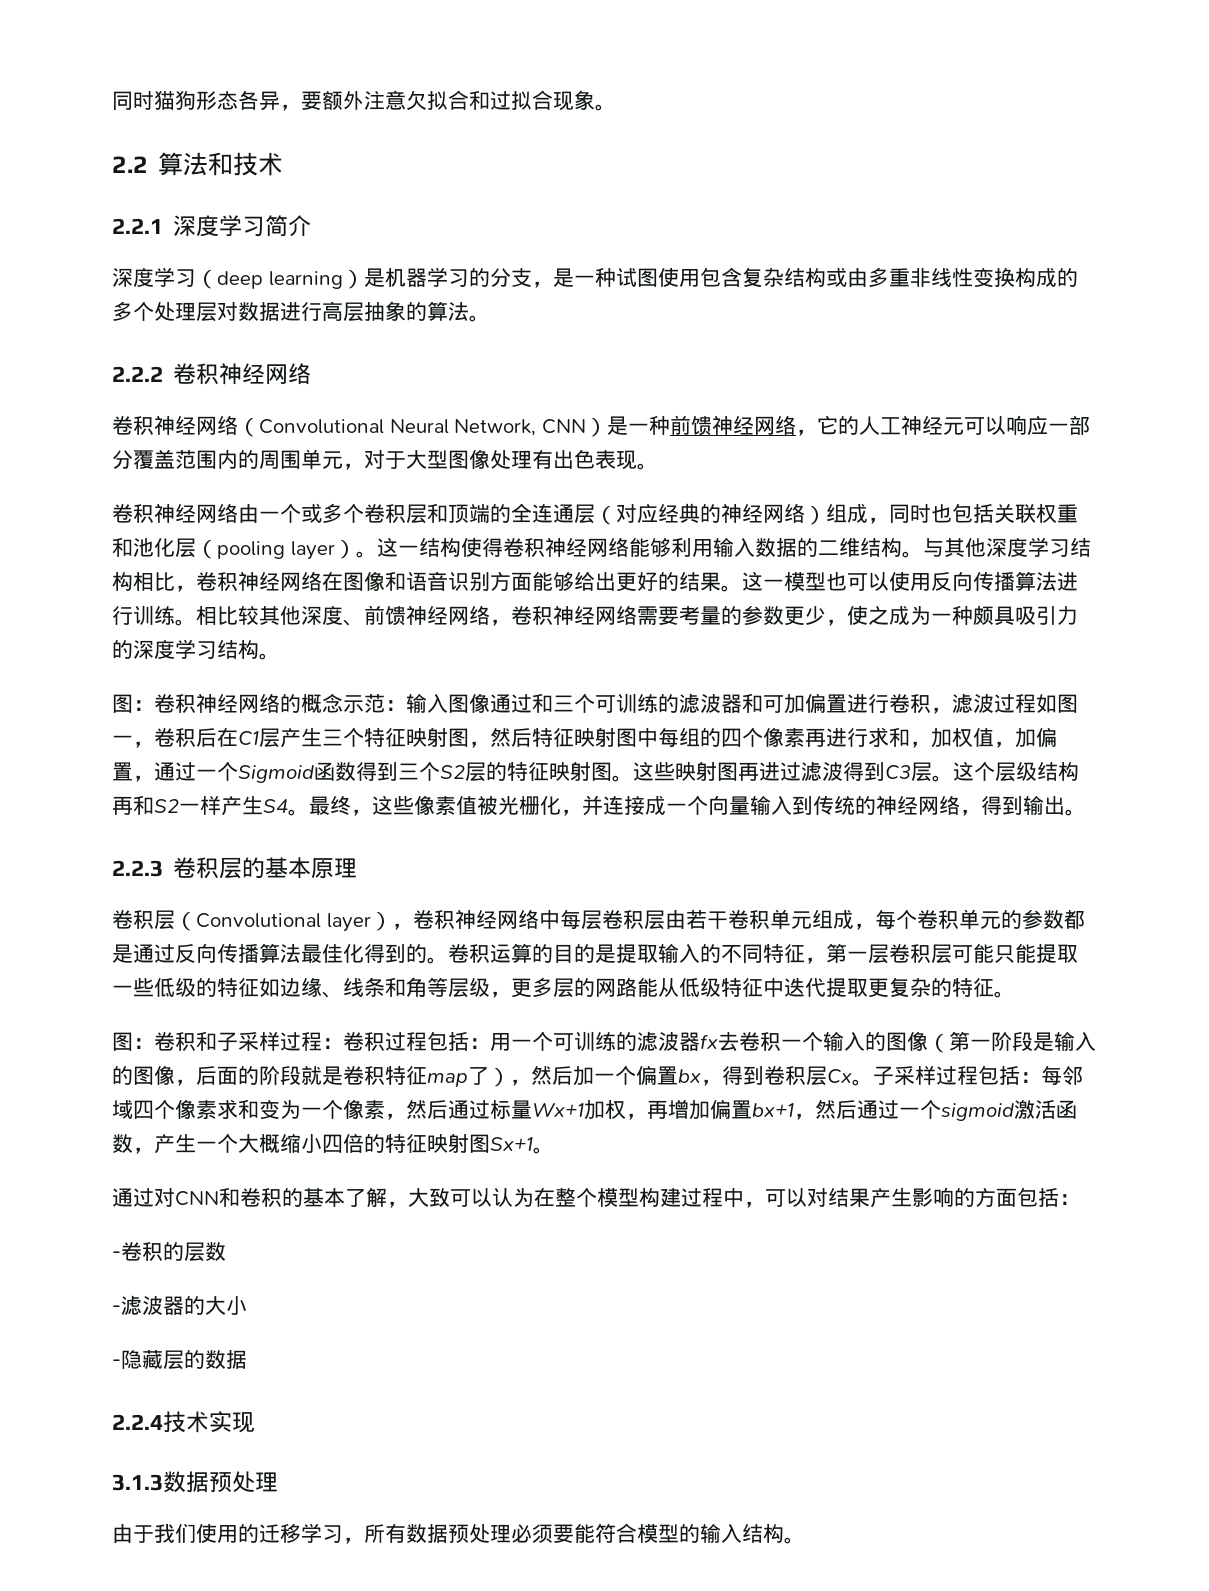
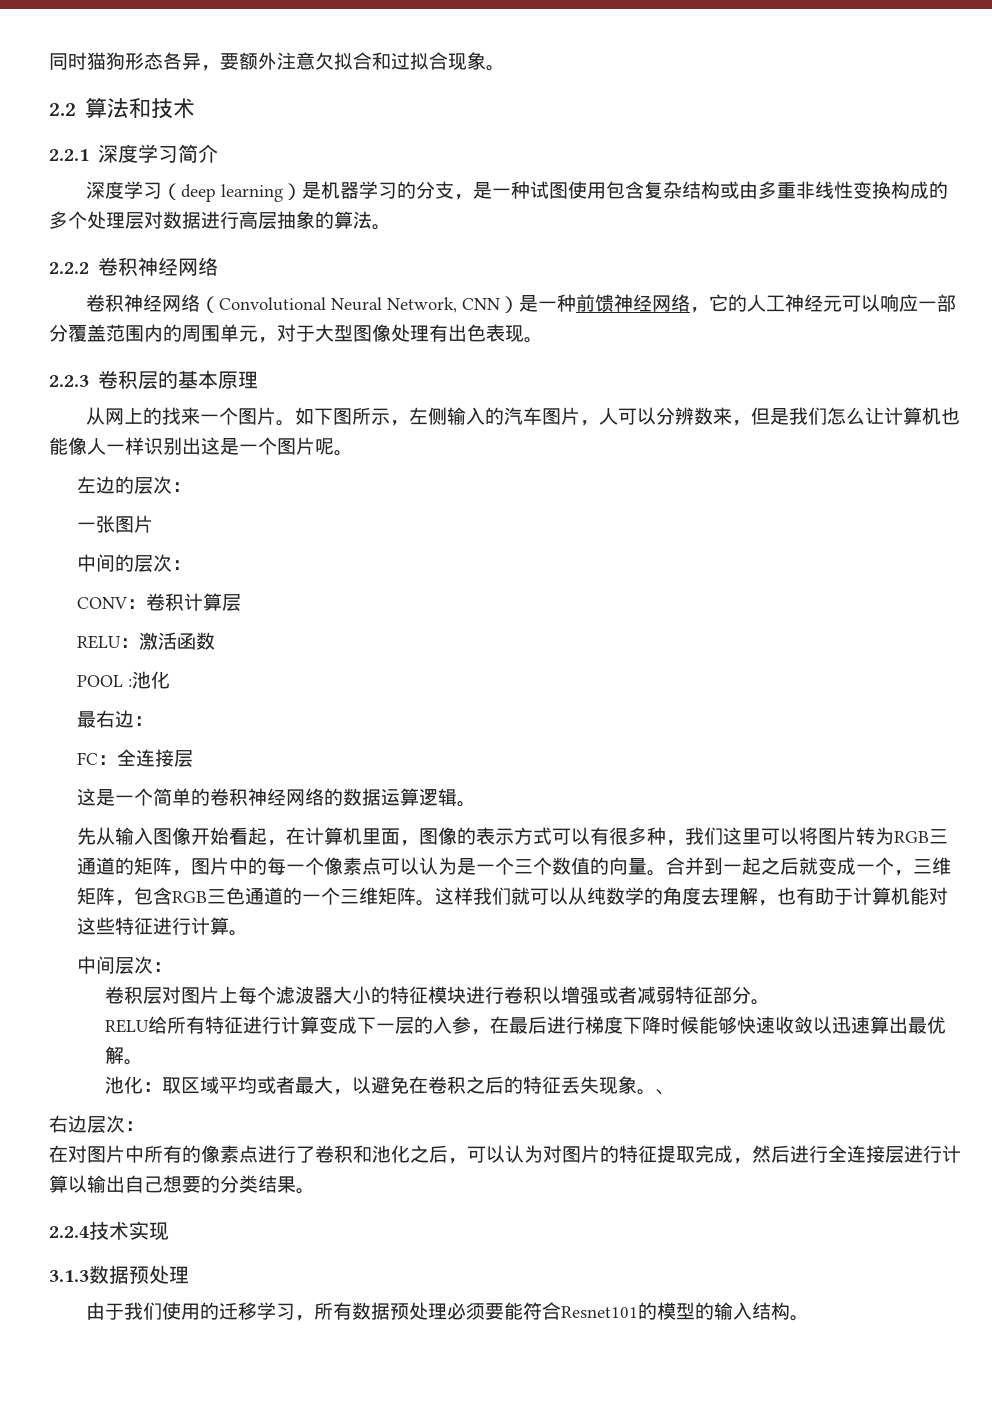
[112,503,1078,525] [112,537,1091,560] [112,571,1078,592] [112,605,1078,626] [112,639,280,660] [112,693,1078,714] [112,727,1057,748] [112,761,1079,783] [112,795,1086,816] // 卷积神经网络由一个或多个卷积层和顶端的全连通层（对应经典的神经网络）组成，同时也包括关联权重和池化层（pooling layer）。这一结构使得卷积神经网络能够利用输入数据的二维结构。与其他深度学习结构相比，卷积神经网络在图像和语音识别方面能够给出更好的结果。这一模型也可以使用反向传播算法进行训练。相比较其他深度、前馈神经网络，卷积神经网络需要考量的参数更少，使之成为一种颇具吸引力的深度学习结构。 // 图：卷积神经网络的概念示范：输入图像通过和三个可训练的滤波器和可加偏置进行卷积，滤波过程如图一，卷积后在C1层产生三个特征映射图，然后特征映射图中每组的四个像素再进行求和，加权值，加偏置，通过一个Sigmoid函数得到三个S2层的特征映射图。这些映射图再进过滤波得到C3层。这个层级结构再和S2一样产生S4。最终，这些像素值被光栅化，并连接成一个向量输入到传统的神经网络，得到输出。 -> (543, 340) none
[112,909,1085,932] [112,943,1078,964] [112,977,1015,998] [112,1031,1096,1053] [112,1065,1083,1087] [112,1099,1077,1121] [112,1133,554,1154] [112,1187,1080,1208] [112,1242,226,1262] [112,1295,247,1315] [112,1350,247,1370] 卷积层（Convolutional layer），卷积神经网络中每层卷积层由若干卷积单元组成，每个卷积单元的参数都是通过反向传播算法最佳化得到的。卷积运算的目的是提取输入的不同特征，第一层卷积层可能只能提取一些低级的特征如边缘、线条和角等层级，更多层的网路能从低级特征中迭代提取更复杂的特征。 // 图：卷积和子采样过程：卷积过程包括：用一个可训练的滤波器fx去卷积一个输入的图像（第一阶段是输入的图像，后面的阶段就是卷积特征map了），然后加一个偏置bx，得到卷积层Cx。子采样过程包括：每邻域四个像素求和变为一个像素，然后通过标量Wx+1加权，再增加偏置bx+1，然后通过一个sigmoid激活函数，产生一个大概缩小四倍的特征映射图Sx+1。 // 通过对CNN和卷积的基本了解，大致可以认为在整个模型构建过程中，可以对结果产生影响的方面包括： // -卷积的层数 // -滤波器的大小 // -隐藏层的数据 -> [86,407,961,426] [49,437,353,456] [76,476,191,494] [76,515,153,533] [76,554,191,572] [76,593,241,611] [76,632,215,650] [76,671,170,689] [76,710,153,728] [76,749,193,767] [76,788,476,807] [76,827,948,846] [76,857,951,876] [76,887,948,906] [76,917,248,936] [76,956,172,974] [104,986,770,1005] [104,1016,946,1035] [104,1046,143,1065] [104,1076,675,1095] [49,1115,144,1133] [49,1145,961,1164] [49,1175,315,1194] 从网上的找来一个图片。如下图所示，左侧输入的汽车图片，人可以分辨数来，但是我们怎么让计算机也能像人一样识别出这是一个图片呢。 // 左边的层次： // 一张图片 // 中间的层次： // CONV：卷积计算层 // RELU：激活函数 // POOL :池化 // 最右边： // FC：全连接层 // 这是一个简单的卷积神经网络的数据运算逻辑。 // 先从输入图像开始看起，在计算机里面，图像的表示方式可以有很多种，我们这里可以将图片转为RGB三通道的矩阵，图片中的每一个像素点可以认为是一个三个数值的向量。合并到一起之后就变成一个，三维矩阵，包含RGB三色通道的一个三维矩阵。这样我们就可以从纯数学的角度去理解，也有助于计算机能对这些特征进行计算。 // 中间层次： // 卷积层对图片上每个滤波器大小的特征模块进行卷积以增强或者减弱特征部分。 // RELU给所有特征进行计算变成下一层的入参，在最后进行梯度下降时候能够快速收敛以迅速算出最优解。 // 池化：取区域平均或者最大，以避免在卷积之后的特征丢失现象。、 // 右边层次： // 在对图片中所有的像素点进行了卷积和池化之后，可以认为对图片的特征提取完成，然后进行全连接层进行计算以输出自己想要的分类结果。
(637, 1533) none -> [561,1302,658,1320] Resnet101的

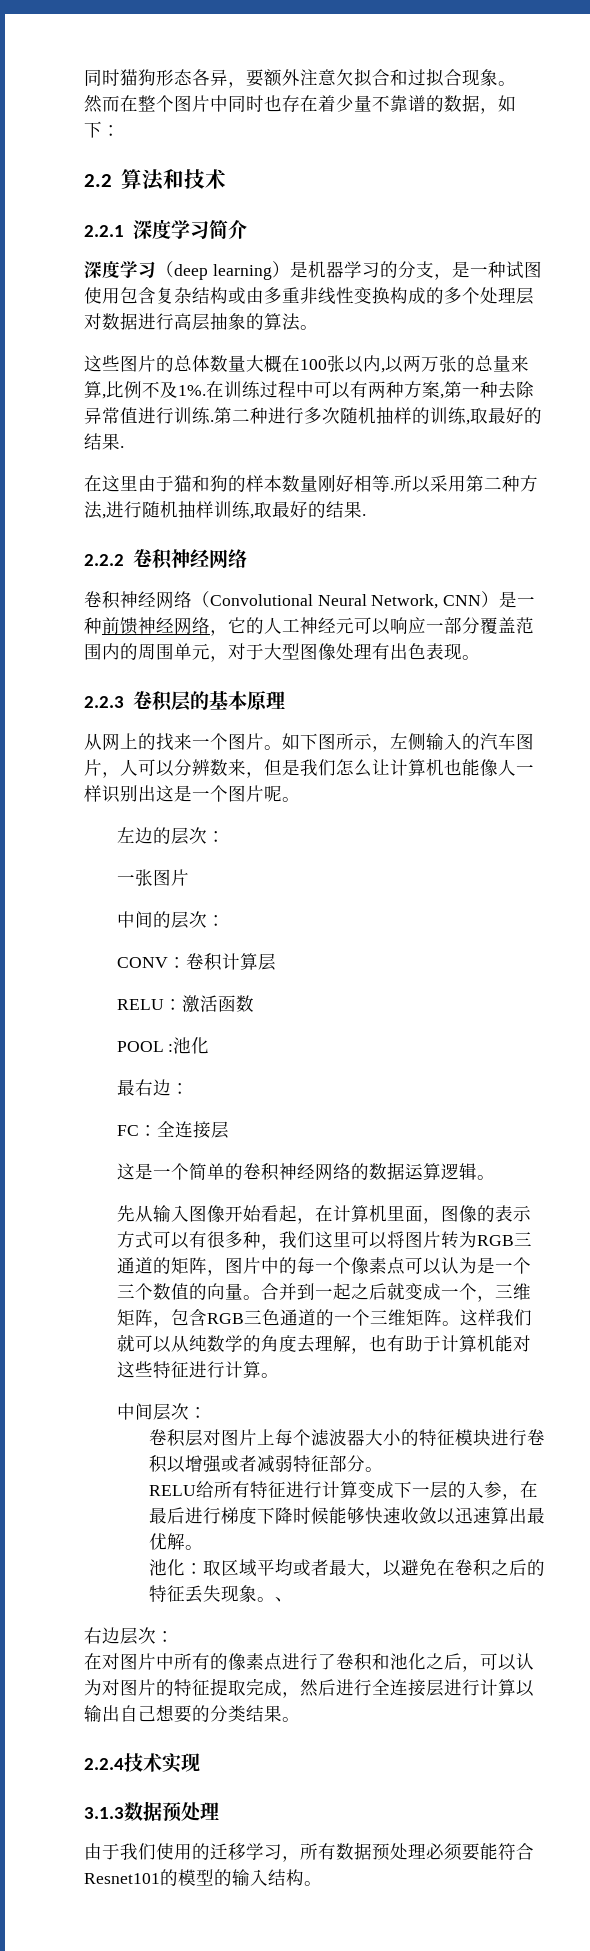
(505, 68) none -> [84,94,516,114] [84,121,120,138] // 然而在整个图片中同时也存在着少量不靠谱的数据，如下：
(391, 227) none -> [84,354,529,373] [84,381,534,399] [84,406,542,425] [84,433,124,450] [84,474,538,493] [84,500,366,519] // 这些图片的总体数量大概在100张以内,以两万张的总量来算,比例不及1%.在训练过程中可以有两种方案,第一种去除异常值进行训练.第二种进行多次随机抽样的训练,取最好的结果. // 在这里由于猫和狗的样本数量刚好相等.所以采用第二种方法,进行随机抽样训练,取最好的结果.

